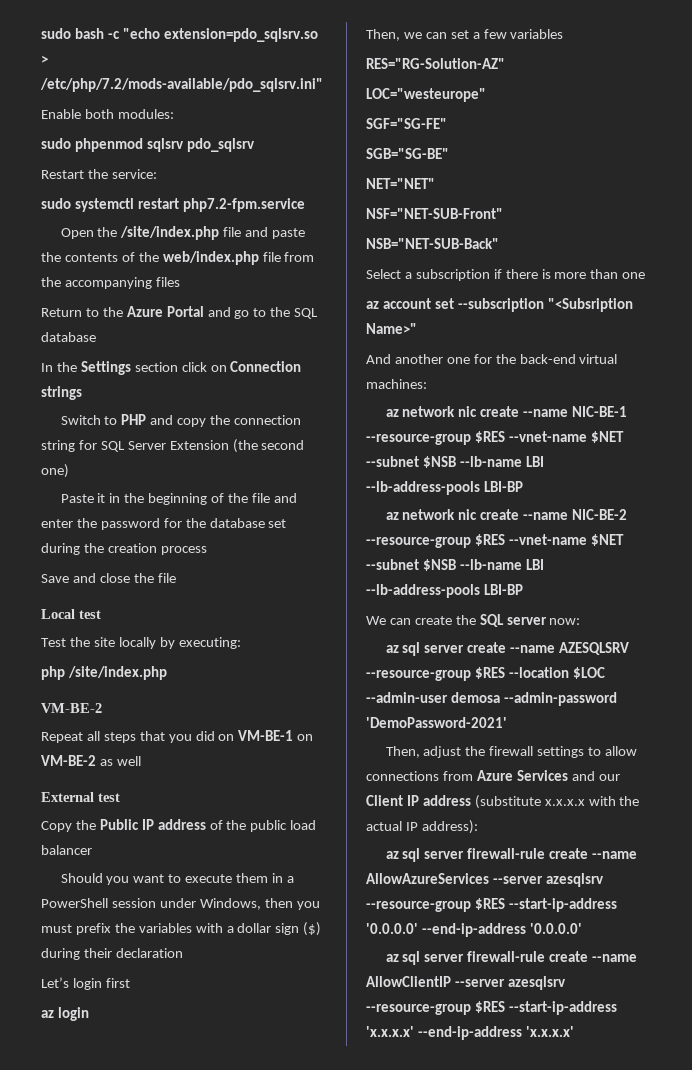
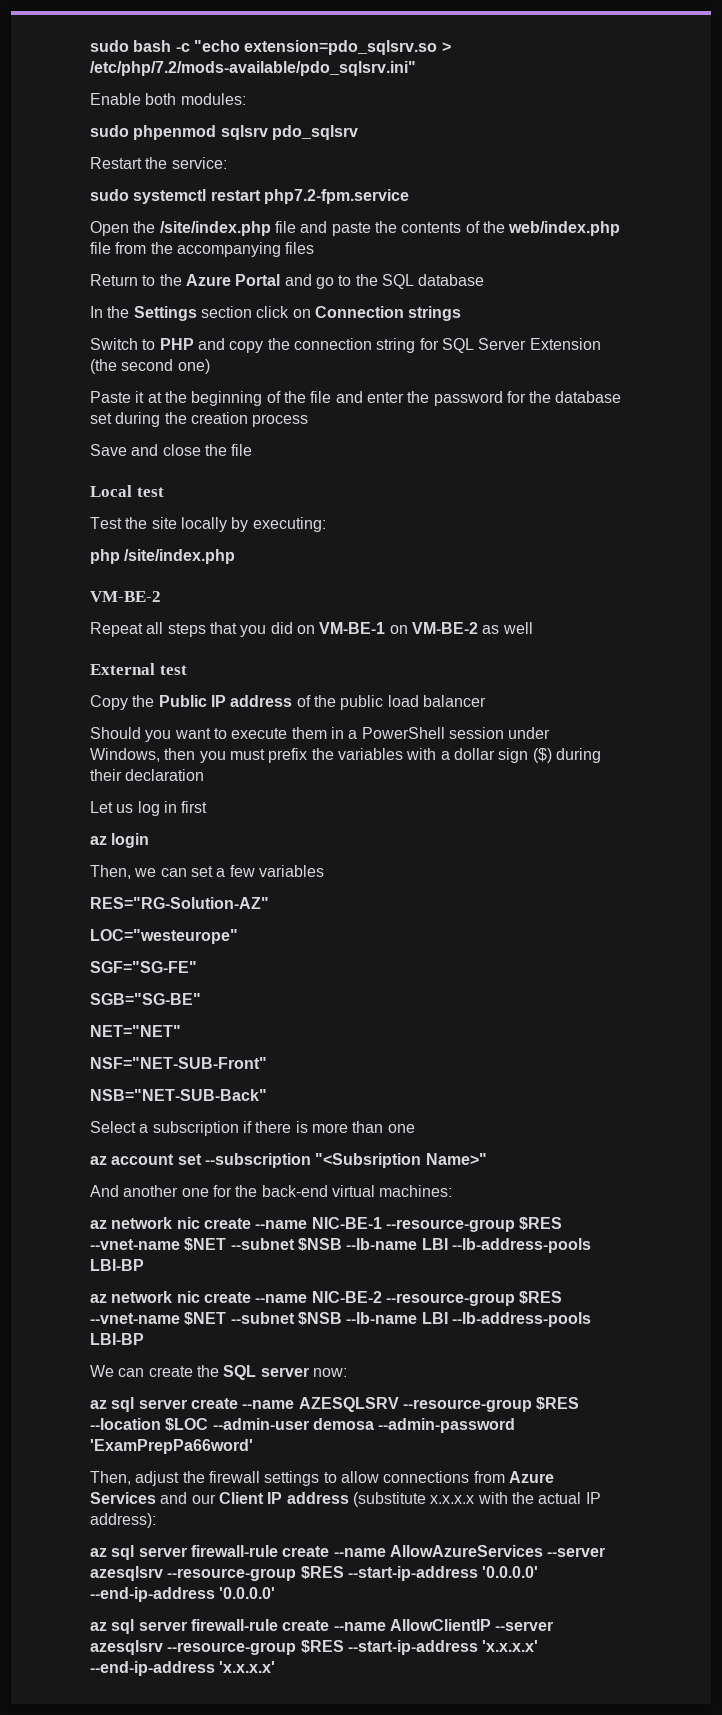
[109,493,121,503] in -> [147,392,162,403] at
[41,977,102,990] Let’s login -> [90,801,177,816] Let us log in
[366,717,507,728] 'DemoPassword-2021' -> [90,1439,253,1454] 'ExamPrepPa66word'

